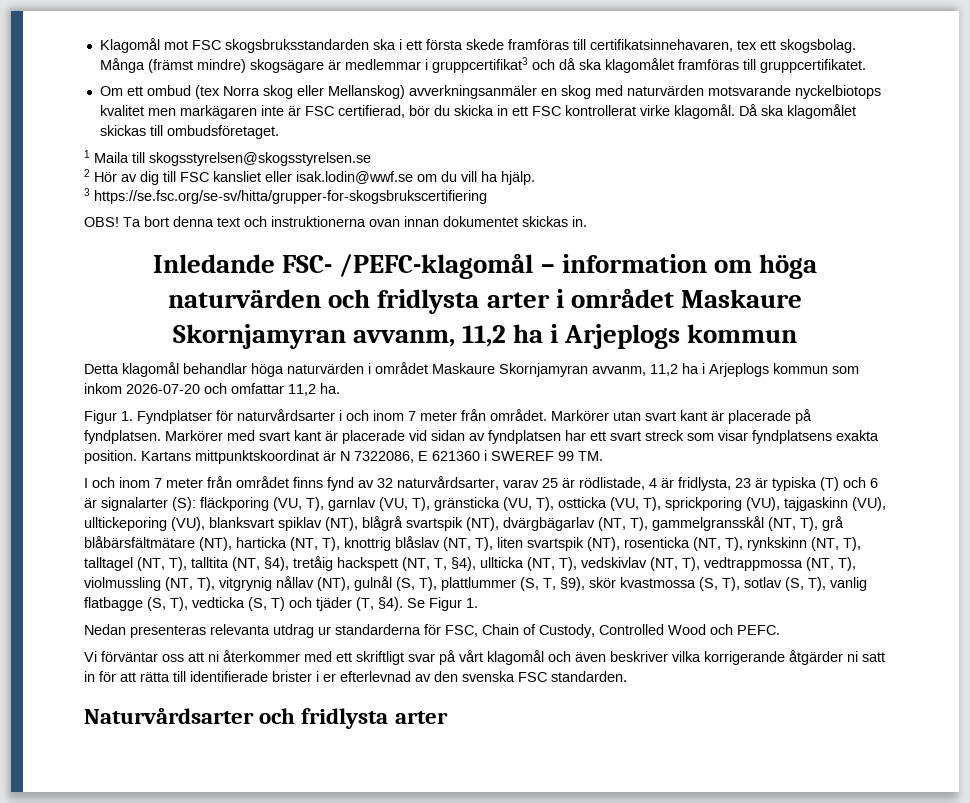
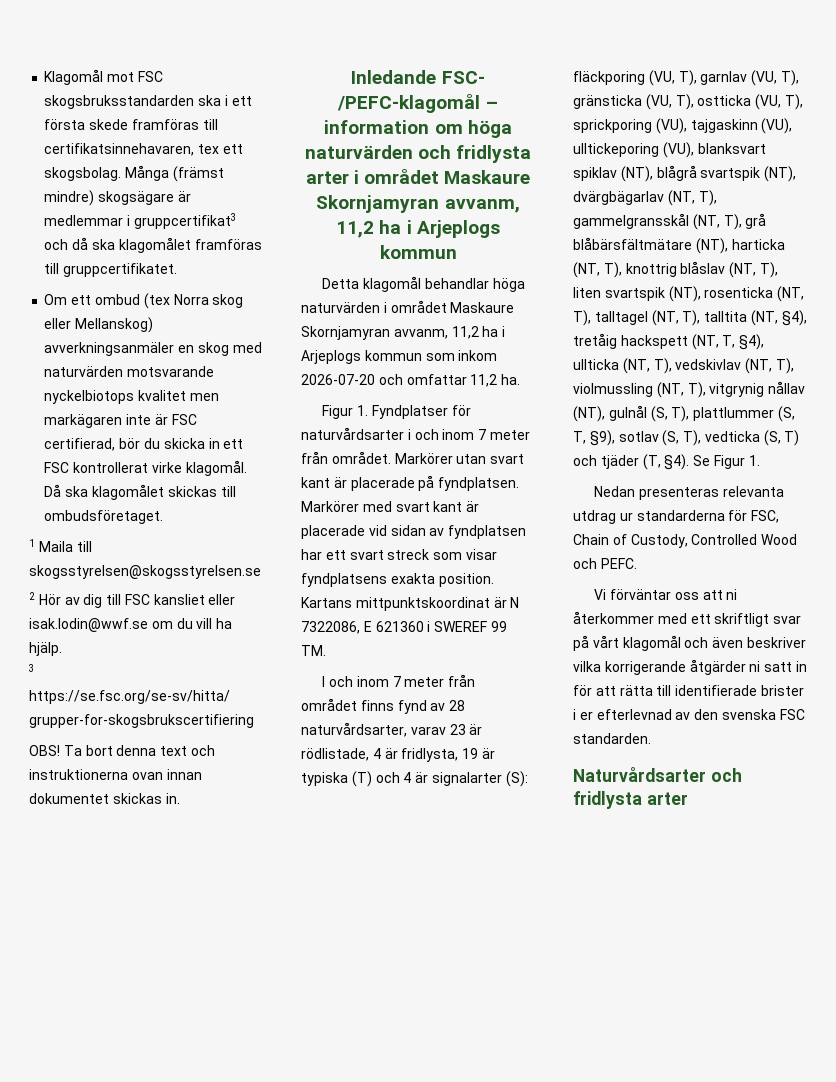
[377,478,393,488] 32 -> [449,700,466,711] 28
[542,478,558,488] 25 -> [449,724,466,735] 23
[735,478,751,488] 23 -> [462,748,479,759] 19
[870,478,878,488] 6 -> [403,772,412,783] 4
[747,537,861,551] rynkskinn (NT, T), -> (591, 318) none
[704,557,856,571] vedtrappmossa (NT, T), -> (794, 366) none
[589,577,867,591] [84,597,143,611] skör kvastmossa (S, T), sotlav (S, T), vanlig flatbagge -> [618,431,659,442] sotlav

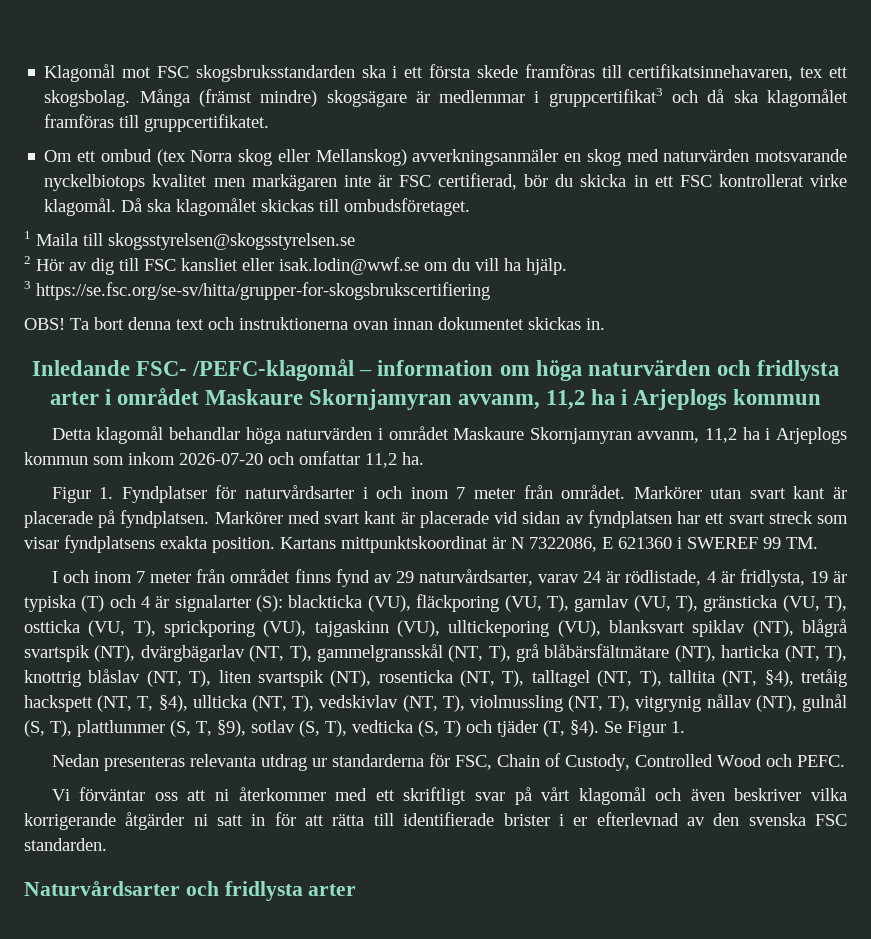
[449,700,466,711] 28 -> [395,571,414,583] 29
[449,724,466,735] 23 -> [583,571,602,583] 24
(528, 779) none -> [288,595,411,612] blackticka (VU),

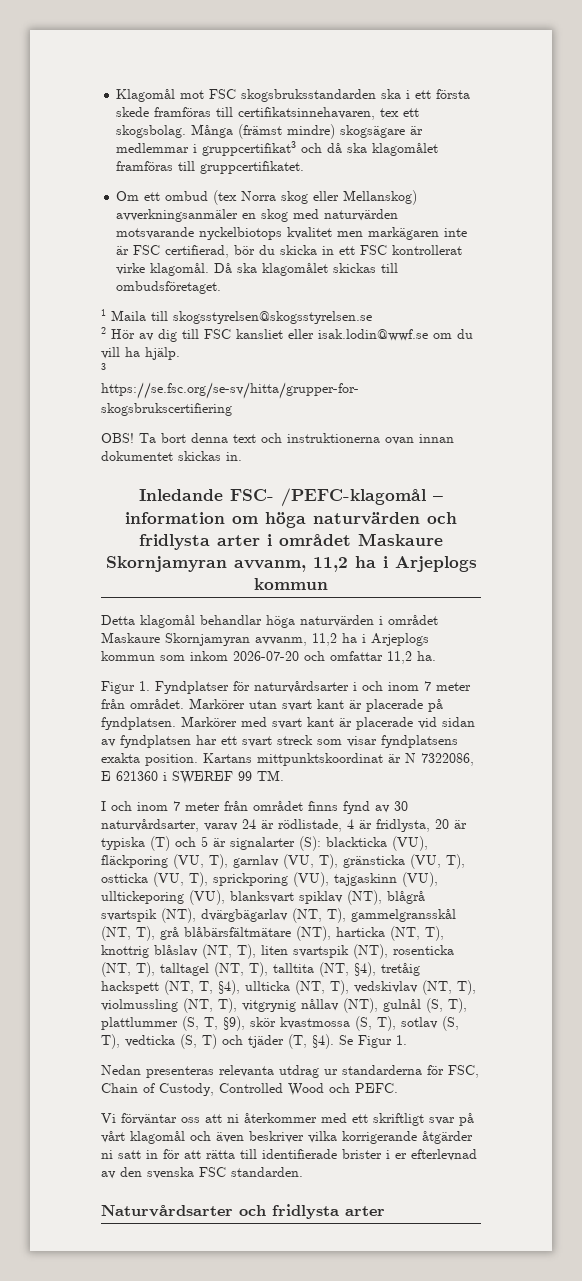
[395,571,414,583] 29 -> [394,801,408,811] 30
[809,571,828,583] 19 -> [435,819,449,829] 20
[141,596,151,608] 4 -> [201,836,208,847] 5
(246, 728) none -> [250,1016,396,1031] skör kvastmossa (S, T),

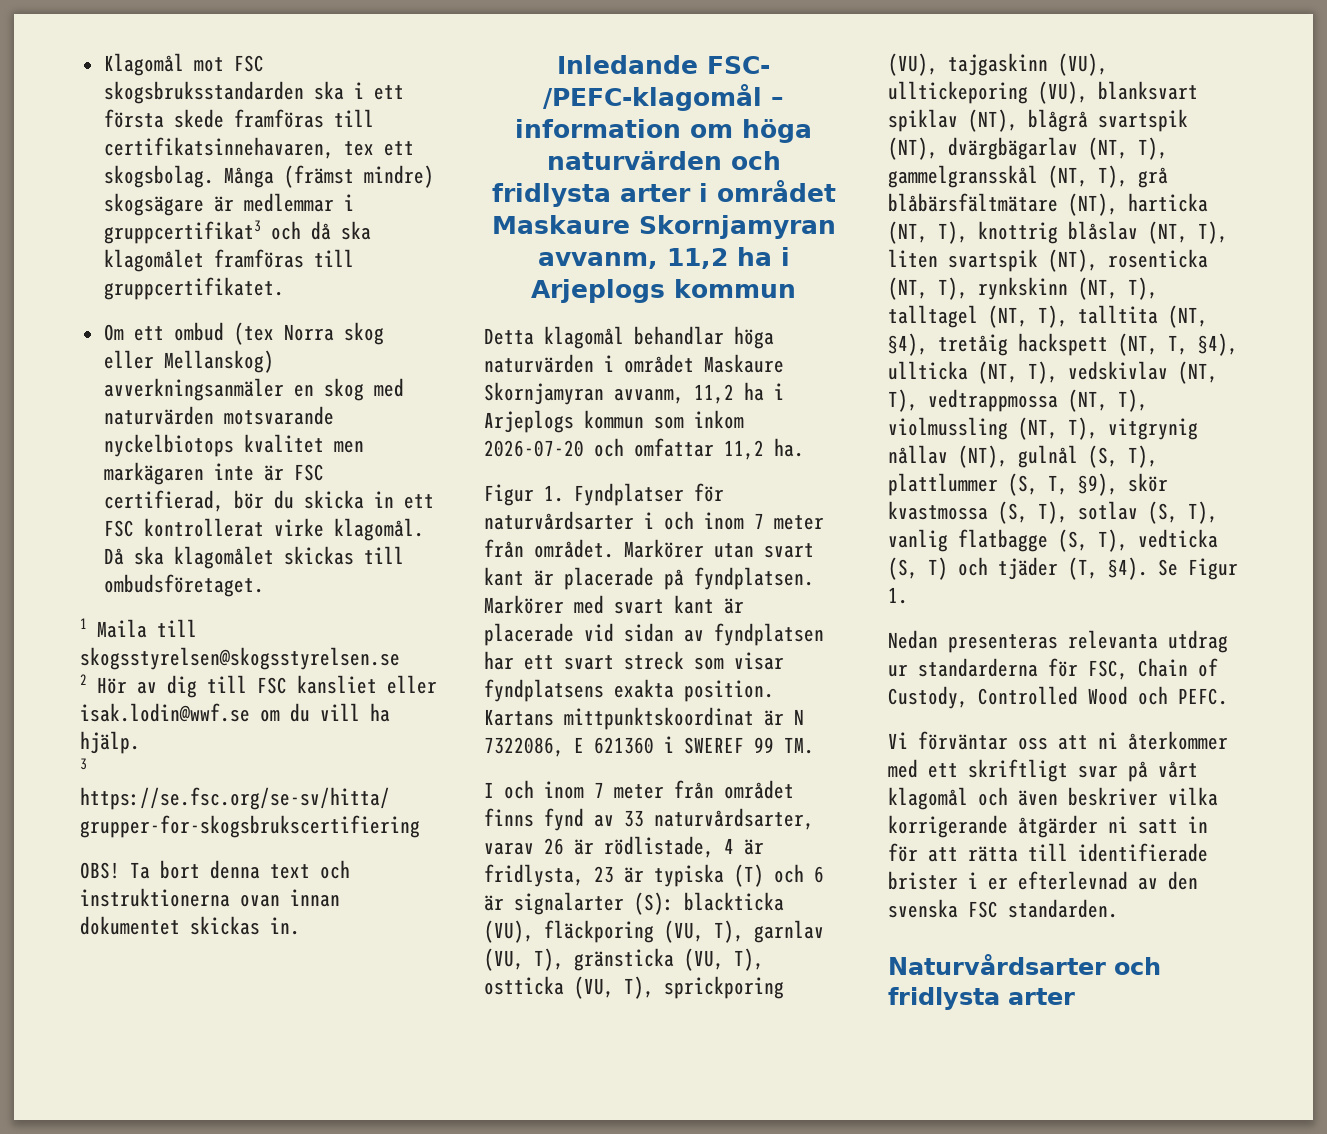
[394,801,408,811] 30 -> [624,810,644,827] 33
[242,819,256,829] 24 -> [544,838,564,855] 26
[435,819,449,829] 20 -> [594,866,614,883] 23
[201,836,208,847] 5 -> [814,866,824,883] 6
(155, 969) none -> [978,277,1158,300] rynkskinn (NT, T),
(476, 987) none -> [928,389,1148,412] vedtrappmossa (NT, T),
(120, 1041) none -> [888,529,1128,552] vanlig flatbagge (S, T),

